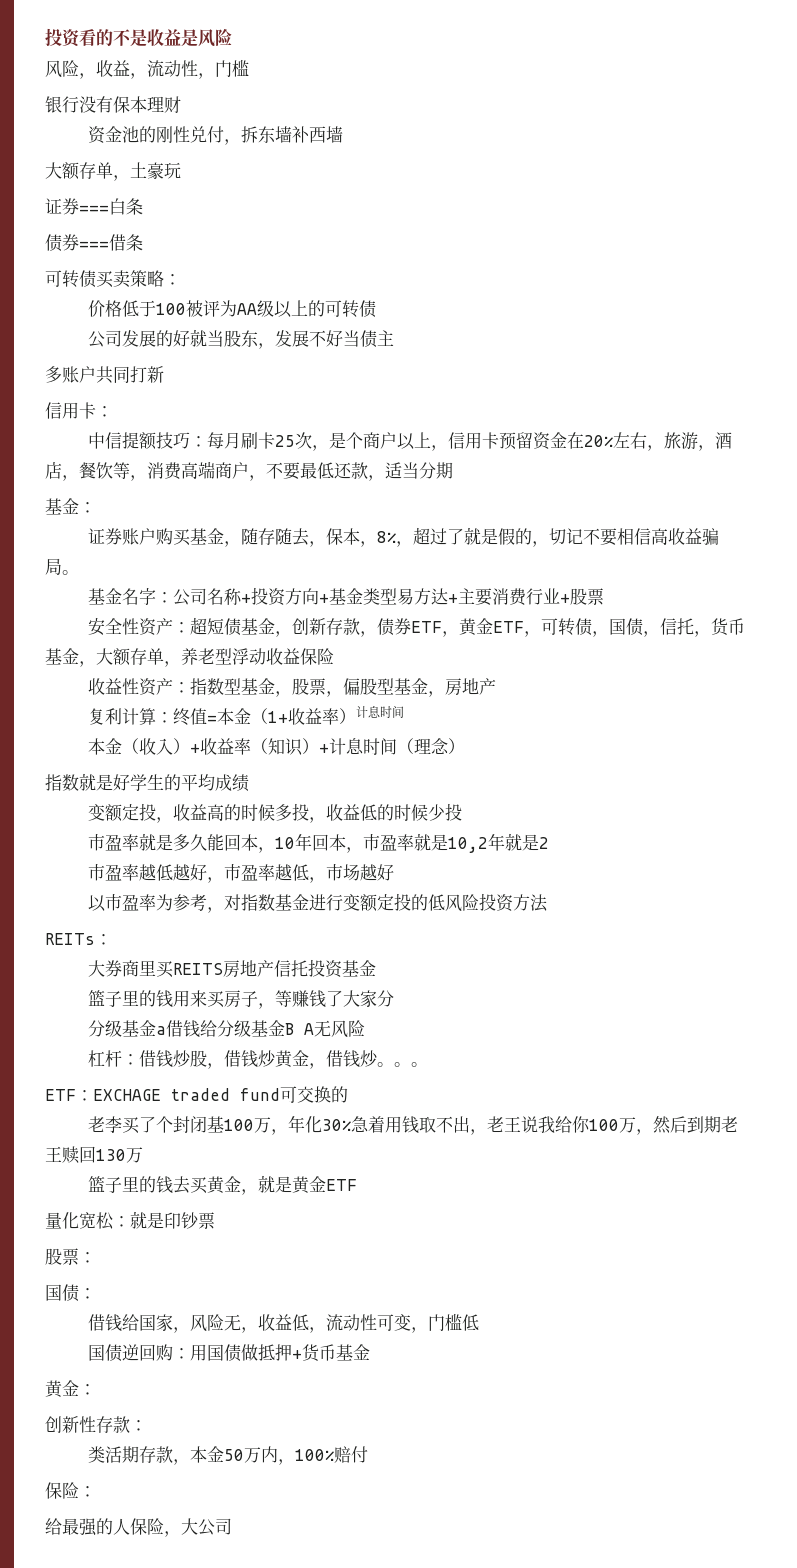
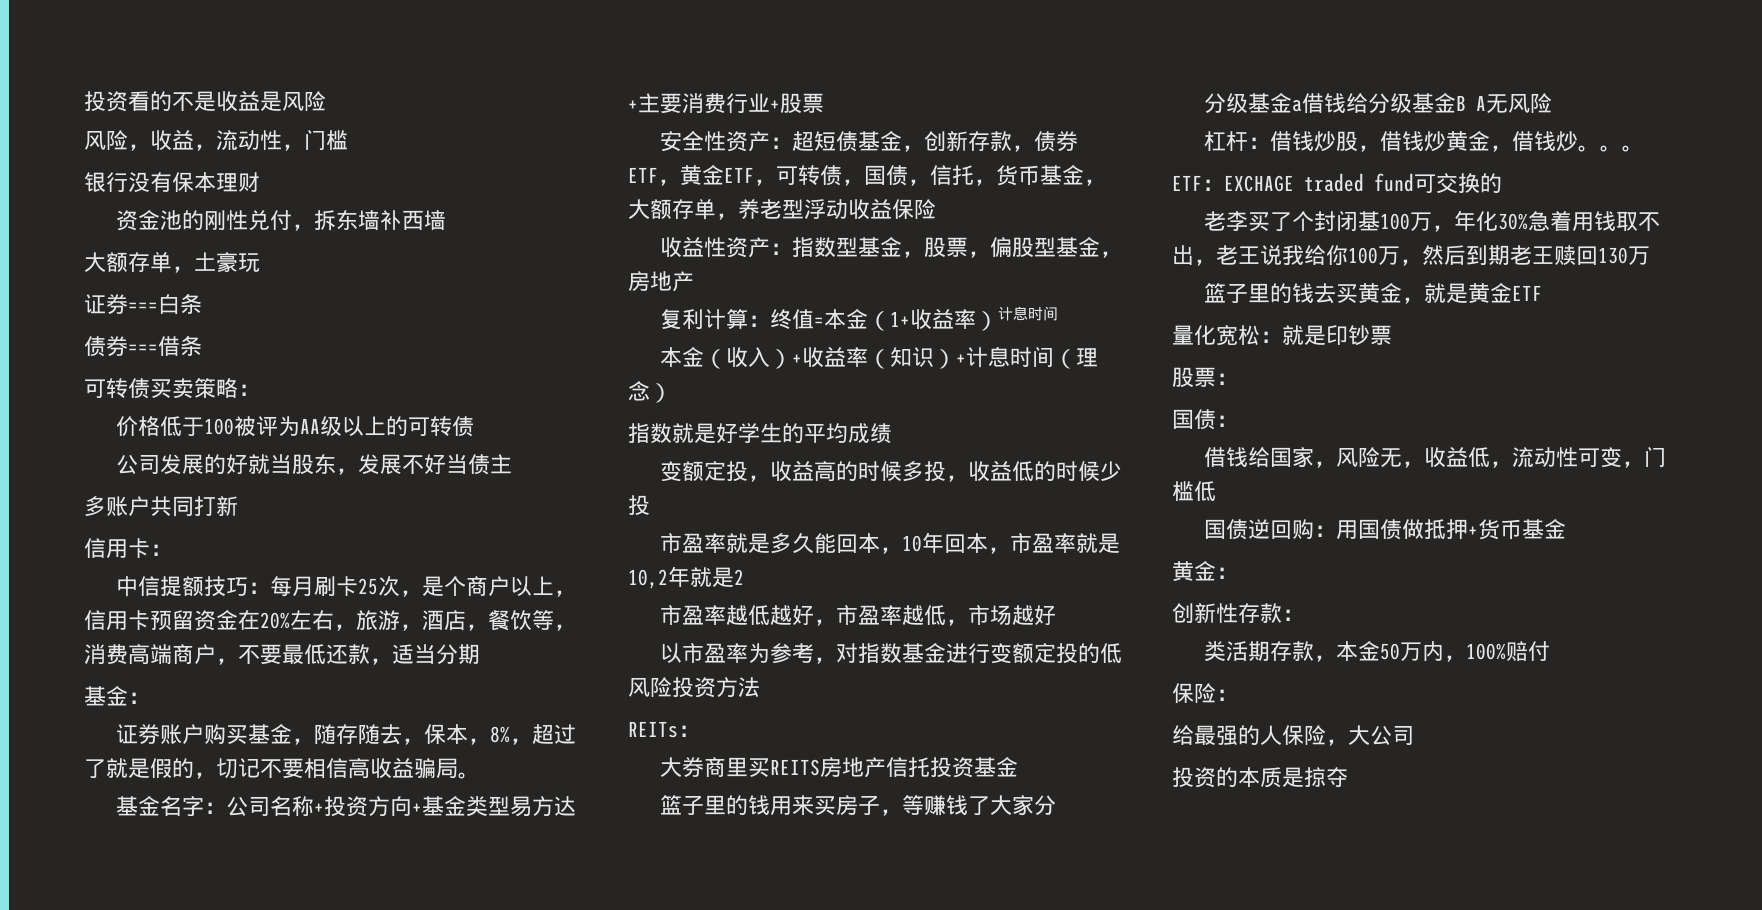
(232, 1526) none -> [1172,767,1348,788] // 投资的本质是掠夺

